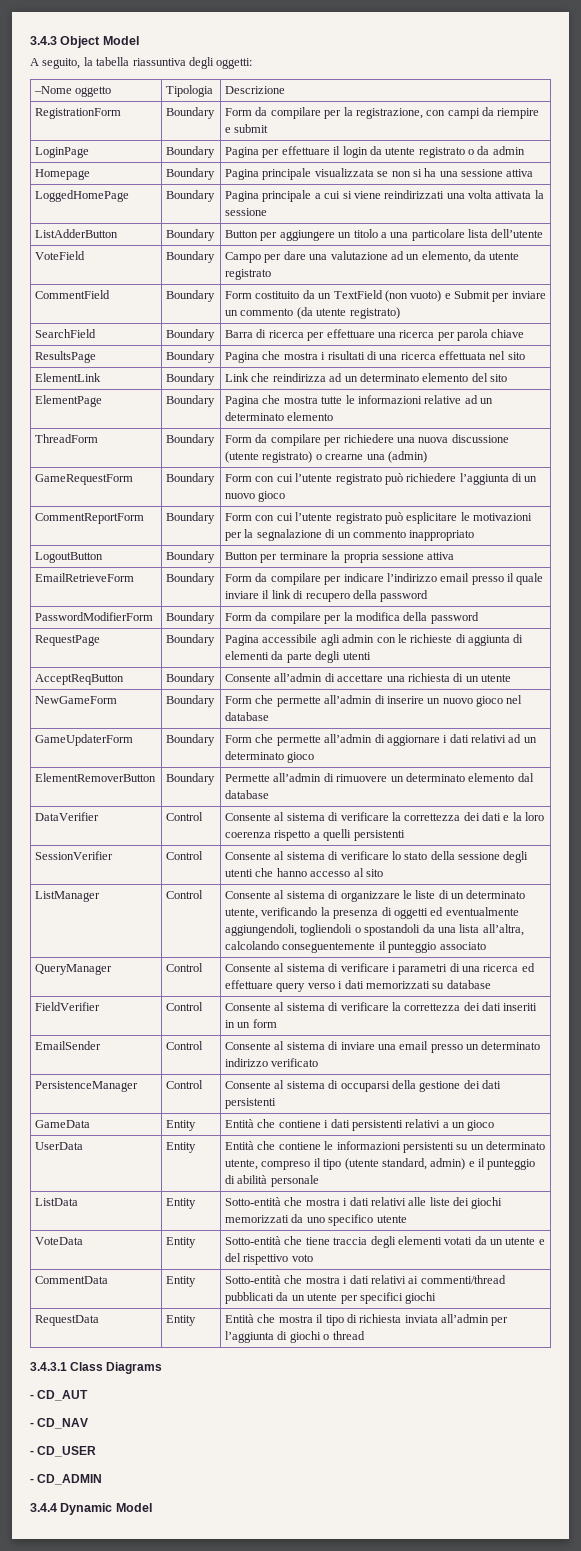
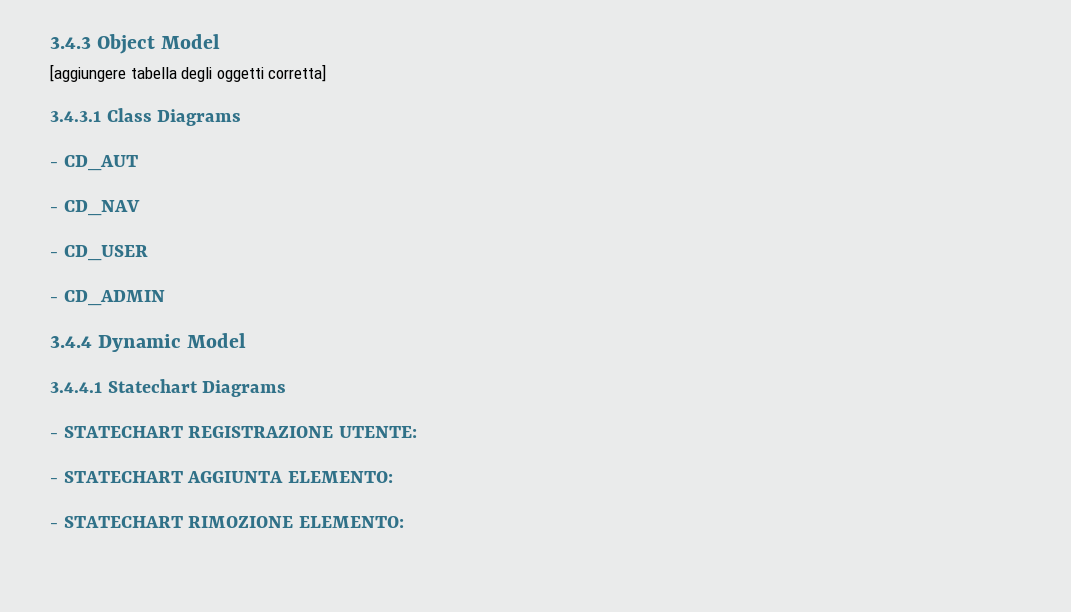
[30,57,253,69] [34,86,112,97] [166,85,214,97] [225,86,286,94] [35,108,122,119] [166,107,216,119] [225,107,540,119] [225,124,269,133] [35,147,90,158] [166,146,216,158] [225,146,525,158] [35,169,91,180] [166,168,216,180] [225,168,534,180] [35,190,130,202] [166,190,216,202] [225,190,544,202] [225,208,268,216] [35,229,119,238] [166,229,216,241] [225,229,544,241] [35,251,86,260] [166,251,216,263] [225,251,520,263] [225,269,272,280] [35,290,111,299] [166,290,216,302] [225,290,546,302] [225,307,400,319] [35,329,97,338] [166,329,216,341] [225,329,525,341] [35,351,97,363] [166,351,216,363] [225,351,525,363] [35,373,102,382] [166,373,216,385] [225,373,508,382] [35,395,103,407] [166,395,216,407] [225,395,494,407] [225,412,334,421] [35,434,99,443] [166,434,216,446] [225,434,509,446] [225,451,427,463] [35,474,134,485] [166,473,216,485] [225,473,538,485] [225,491,286,502] [35,513,145,524] [166,512,216,524] [225,512,533,524] [225,529,475,541] [35,552,104,563] [166,551,216,563] [225,551,455,563] [35,573,135,582] [166,573,216,585] [225,573,544,585] [225,590,429,602] [35,612,154,621] [166,612,216,624] [225,612,479,624] [35,635,101,646] [166,634,216,646] [225,634,524,646] [225,651,371,663] [35,674,125,685] [166,673,216,685] [225,673,512,682] [35,696,118,704] [166,695,216,707] [225,695,523,707] [225,712,270,721] [35,734,134,746] [166,734,216,746] [225,734,537,746] [225,751,315,763] [35,773,157,782] [166,773,216,785] [225,773,534,782] [225,790,270,799] [35,812,100,821] [166,812,204,821] [225,812,545,821] [225,829,405,841] [35,851,114,860] [166,851,204,860] [225,851,529,863] [225,868,383,877] [35,891,101,902] [166,890,204,899] [225,890,526,902] [225,907,519,919] [225,924,524,936] [225,941,486,953] [35,964,113,975] [166,963,204,972] [225,963,535,975] [225,980,491,992] [35,1002,101,1011] [166,1002,204,1011] [225,1002,538,1011] [225,1019,277,1028] [35,1041,102,1050] [166,1041,204,1050] [225,1041,541,1053] [225,1058,319,1067] [35,1081,139,1092] [166,1080,204,1089] [225,1080,502,1092] [225,1098,277,1109] [35,1120,91,1128] [166,1120,197,1131] [225,1119,495,1131] [35,1142,84,1150] [166,1142,197,1153] [225,1141,546,1153] [225,1158,536,1170] [225,1175,319,1187] [35,1198,79,1206] [166,1198,197,1209] [225,1197,503,1209] [225,1214,407,1226] [35,1237,84,1245] [166,1237,197,1248] [225,1236,545,1248] [225,1253,313,1265] [35,1276,109,1284] [166,1276,197,1287] [225,1275,506,1284] [225,1292,437,1304] [35,1315,100,1326] [166,1315,197,1326] [225,1314,509,1326] [225,1331,365,1343] A seguito, la tabella riassuntiva degli oggetti: // –Nome oggetto | Tipologia | Descrizione // RegistrationForm | Boundary | Form da compilare per la registrazione, con campi da riempire e submit // LoginPage | Boundary | Pagina per effettuare il login da utente registrato o da admin // Homepage | Boundary | Pagina principale visualizzata se non si ha una sessione attiva // LoggedHomePage | Boundary | Pagina principale a cui si viene reindirizzati una volta attivata la sessione // ListAdderButton | Boundary | Button per aggiungere un titolo a una particolare lista dell’utente // VoteField | Boundary | Campo per dare una valutazione ad un elemento, da utente registrato // CommentField | Boundary | Form costituito da un TextField (non vuoto) e Submit per inviare un commento (da utente registrato) // SearchField | Boundary | Barra di ricerca per effettuare una ricerca per parola chiave // ResultsPage | Boundary | Pagina che mostra i risultati di una ricerca effettuata nel sito // ElementLink | Boundary | Link che reindirizza ad un determinato elemento del sito // ElementPage | Boundary | Pagina che mostra tutte le informazioni relative ad un determinato elemento // ThreadForm | Boundary | Form da compilare per richiedere una nuova discussione (utente registrato) o crearne una (admin) // GameRequestForm | Boundary | Form con cui l’utente registrato può richiedere l’aggiunta di un nuovo gioco // CommentReportForm | Boundary | Form con cui l’utente registrato può esplicitare le motivazioni per la segnalazione di un commento inappropriato // LogoutButton | Boundary | Button per terminare la propria sessione attiva // EmailRetrieveForm | Boundary | Form da compilare per indicare l’indirizzo email presso il quale inviare il link di recupero della password // PasswordModifierForm | Boundary | Form da compilare per la modifica della password // RequestPage | Boundary | Pagina accessibile agli admin con le richieste di aggiunta di elementi da parte degli utenti // AcceptReqButton | Boundary | Consente all’admin di accettare una richiesta di un utente // NewGameForm | Boundary | Form che permette all’admin di inserire un nuovo gioco nel database // GameUpdaterForm | Boundary | Form che permette all’admin di aggiornare i dati relativi ad un determinato gioco // ElementRemoverButton | Boundary | Permette all’admin di rimuovere un determinato elemento dal database // DataVerifier | Control | Consente al sistema di verificare la correttezza dei dati e la loro coerenza rispetto a quelli persistenti // SessionVerifier | Control | Consente al sistema di verificare lo stato della sessione degli utenti che hanno accesso al sito // ListManager | Control | Consente al sistema di organizzare le liste di un determinato utente, verificando la presenza di oggetti ed eventualmente aggiungendoli, togliendoli o spostandoli da una lista all’altra, calcolando conseguentemente il punteggio associato // QueryManager | Control | Consente al sistema di verificare i parametri di una ricerca ed effettuare query verso i dati memorizzati su database // FieldVerifier | Control | Consente al sistema di verificare la correttezza dei dati inseriti in un form // EmailSender | Control | Consente al sistema di inviare una email presso un determinato indirizzo verificato // PersistenceManager | Control | Consente al sistema di occuparsi della gestione dei dati persistenti // GameData | Entity | Entità che contiene i dati persistenti relativi a un gioco // UserData | Entity | Entità che contiene le informazioni persistenti su un determinato utente, compreso il tipo (utente standard, admin) e il punteggio di abilità personale // ListData | Entity | Sotto-entità che mostra i dati relativi alle liste dei giochi memorizzati da uno specifico utente // VoteData | Entity | Sotto-entità che tiene traccia degli elementi votati da un utente e del rispettivo voto // CommentData | Entity | Sotto-entità che mostra i dati relativi ai commenti/thread pubblicati da un utente per specifici giochi // RequestData | Entity | Entità che mostra il tipo di richiesta inviata all’admin per l’aggiunta di giochi o thread -> [50,64,327,82] [aggiungere tabella degli oggetti corretta]
(152, 1507) none -> [50,379,287,397] [50,426,418,438] [50,471,394,483] [50,516,405,528] // 3.4.4.1 Statechart Diagrams // - STATECHART REGISTRAZIONE UTENTE: // - STATECHART AGGIUNTA ELEMENTO: // - STATECHART RIMOZIONE ELEMENTO:

